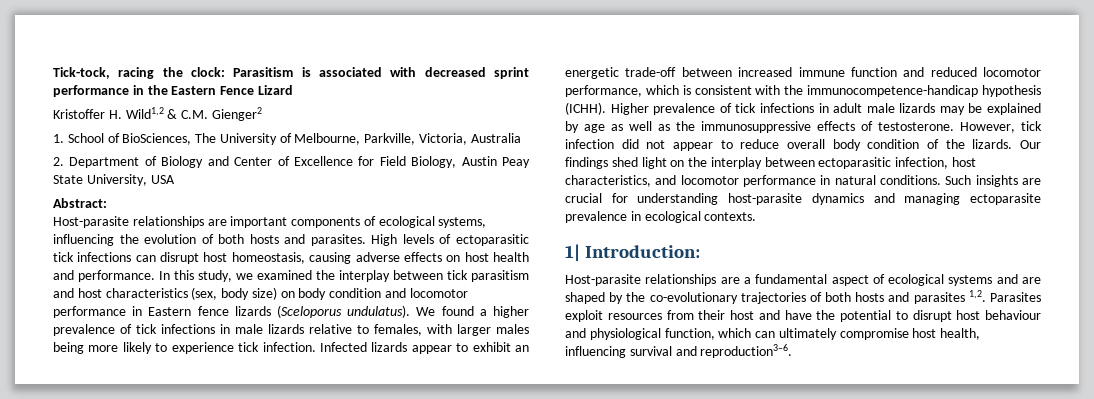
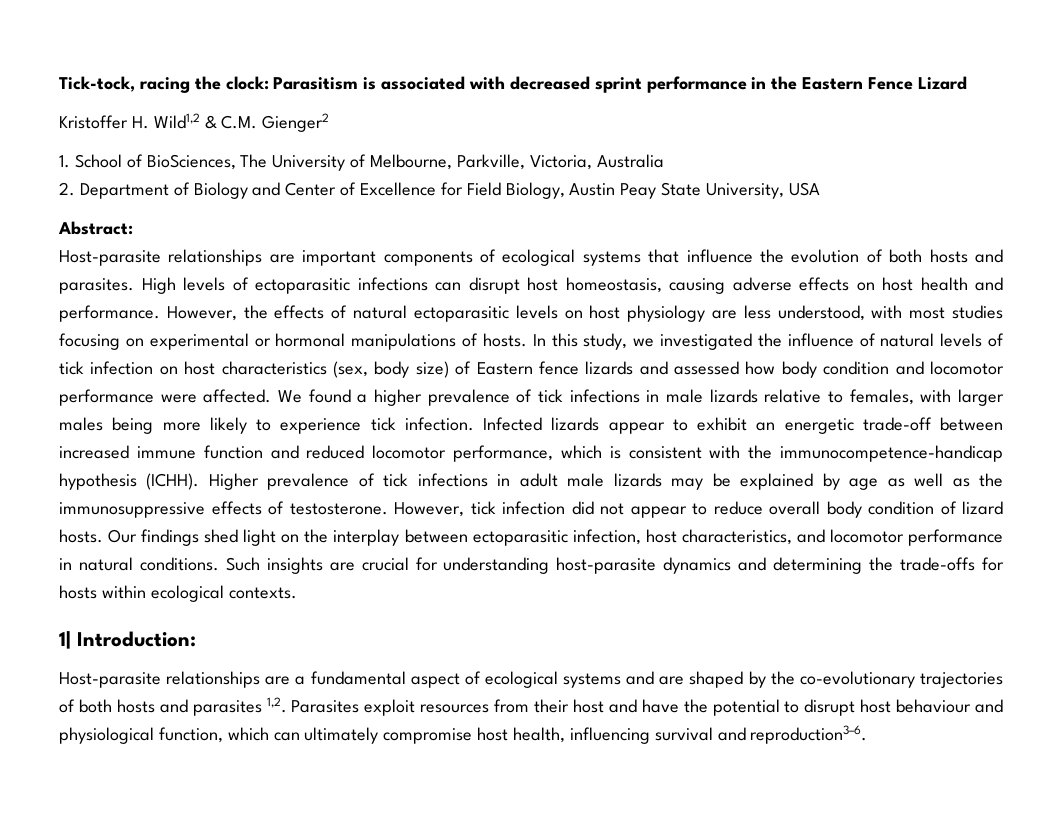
[438,217,487,228] [53,234,114,246] systems, influencing -> [582,249,753,266] systems that influence
[53,252,74,262] tick -> (350, 286) none
[159,270,529,282] [53,288,74,298] In this study, we examined the interplay between tick parasitism and -> [166,305,1003,322] [59,333,1005,350] [59,361,178,375] However, the effects of natural ectoparasitic levels on host physiology are less understood, with most studies focusing on experimental or hormonal manipulations of hosts. In this study, we investigated the influence of natural levels of tick infection on
[280,291,295,298] on -> [455,361,776,375] of Eastern fence lizards and assessed how
[132,305,411,318] in Eastern fence lizards (Sceloporus undulatus). -> [160,389,272,403] were affected.
[945,139,1013,149] the lizards. -> [962,501,1003,515] [59,529,103,543] lizard hosts.
[904,193,1041,205] [565,211,641,223] managing ectoparasite prevalence in -> [773,557,1004,574] [59,585,146,599] determining the trade-offs for hosts within

